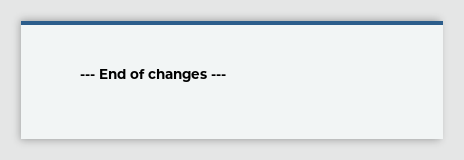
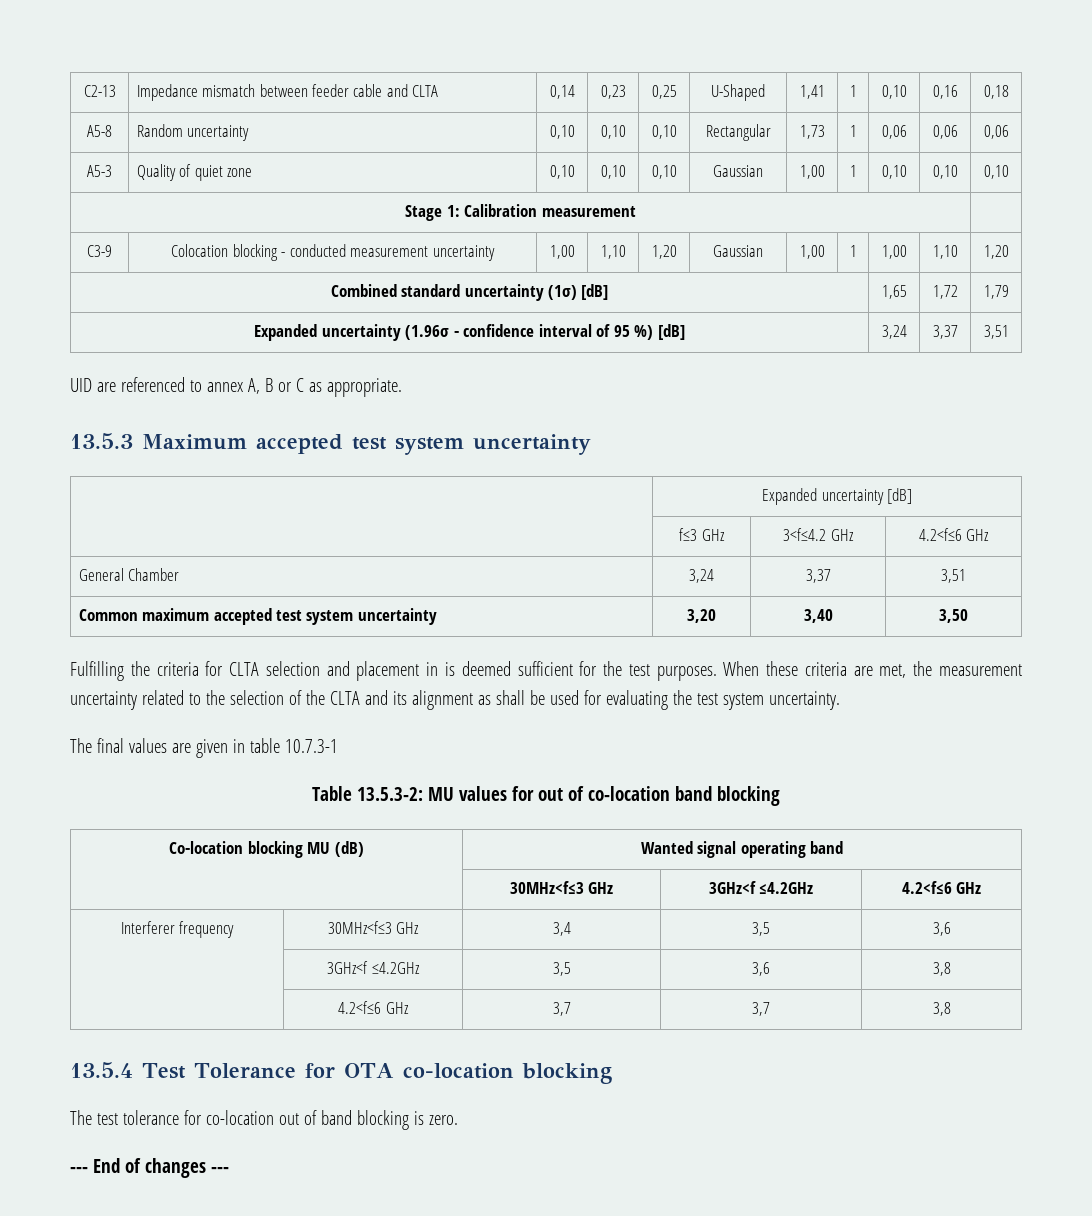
(80, 76) none -> [83,85,116,97] [136,84,439,101] [549,85,575,99] [600,85,626,99] [651,85,677,99] [711,84,765,101] [799,85,825,99] [849,85,857,97] [881,85,907,99] [932,85,958,99] [983,85,1009,99] [87,125,112,137] [136,124,250,141] [549,125,575,139] [600,125,626,139] [651,125,677,139] [705,124,771,141] [799,125,825,139] [849,125,857,137] [881,125,907,139] [932,125,958,139] [983,125,1009,139] [87,165,112,177] [136,164,252,181] [549,165,575,179] [600,165,626,179] [651,165,677,179] [713,165,763,177] [799,165,825,179] [849,165,857,177] [881,165,907,179] [932,165,958,179] [983,165,1009,179] [405,204,636,221] [87,245,112,257] [171,244,495,261] [549,245,575,259] [600,245,626,259] [651,245,677,259] [713,245,763,257] [799,245,825,259] [849,245,857,257] [881,245,907,259] [932,245,958,259] [983,245,1009,259] [330,284,609,301] [881,285,907,299] [932,285,958,299] [983,285,1009,299] [254,324,685,341] [881,325,907,339] [932,325,958,339] [983,325,1009,339] [70,377,402,397] [70,433,591,455] [762,488,912,505] [679,528,725,541] [783,528,854,541] [918,528,990,541] [78,568,180,581] [689,569,714,583] [805,569,831,583] [941,569,966,583] [78,608,437,625] [687,609,716,623] [803,609,833,623] [939,609,968,623] [70,661,1022,681] [70,690,840,710] [70,738,338,758] [312,786,780,806] [169,841,364,858] [640,841,844,858] [509,881,614,894] [708,881,814,894] [901,881,982,894] [120,921,235,938] [327,921,420,934] [552,922,571,936] [752,922,770,936] [932,922,951,936] [327,961,420,974] [552,962,571,976] [752,962,770,976] [932,962,951,976] [338,1001,409,1014] [552,1002,571,1016] [752,1002,770,1016] [932,1002,951,1016] [70,1062,612,1084] [70,1110,458,1130] C2-13 | Impedance mismatch between feeder cable and CLTA | 0,14 | 0,23 | 0,25 | U-Shaped | 1,41 | 1 | 0,10 | 0,16 | 0,18 // A5-8 | Random uncertainty | 0,10 | 0,10 | 0,10 | Rectangular | 1,73 | 1 | 0,06 | 0,06 | 0,06 // A5-3 | Quality of quiet zone | 0,10 | 0,10 | 0,10 | Gaussian | 1,00 | 1 | 0,10 | 0,10 | 0,10 // Stage 1: Calibration measurement | // C3-9 | Colocation blocking - conducted measurement uncertainty | 1,00 | 1,10 | 1,20 | Gaussian | 1,00 | 1 | 1,00 | 1,10 | 1,20 // Combined standard uncertainty (1σ) [dB] | 1,65 | 1,72 | 1,79 // Expanded uncertainty (1.96σ - confidence interval of 95 %) [dB] | 3,24 | 3,37 | 3,51 // UID are referenced to annex A, B or C as appropriate. // 13.5.3 Maximum accepted test system uncertainty // | Expanded uncertainty [dB] // | f≤3 GHz | 3<f≤4.2 GHz | 4.2<f≤6 GHz // General Chamber | 3,24 | 3,37 | 3,51 // Common maximum accepted test system uncertainty | 3,20 | 3,40 | 3,50 // Fulfilling the criteria for CLTA selection and placement in is deemed sufficient for the test purposes. When these criteria are met, the measurement uncertainty related to the selection of the CLTA and its alignment as shall be used for evaluating the test system uncertainty. // The final values are given in table 10.7.3-1 // Table 13.5.3-2: MU values for out of co-location band blocking // Co-location blocking MU (dB) | Wanted signal operating band // | 30MHz<f≤3 GHz | 3GHz<f ≤4.2GHz | 4.2<f≤6 GHz // Interferer frequency | 30MHz<f≤3 GHz | 3,4 | 3,5 | 3,6 // | 3GHz<f ≤4.2GHz | 3,5 | 3,6 | 3,8 // | 4.2<f≤6 GHz | 3,7 | 3,7 | 3,8 // 13.5.4 Test Tolerance for OTA co-location blocking // The test tolerance for co-location out of band blocking is zero. //

